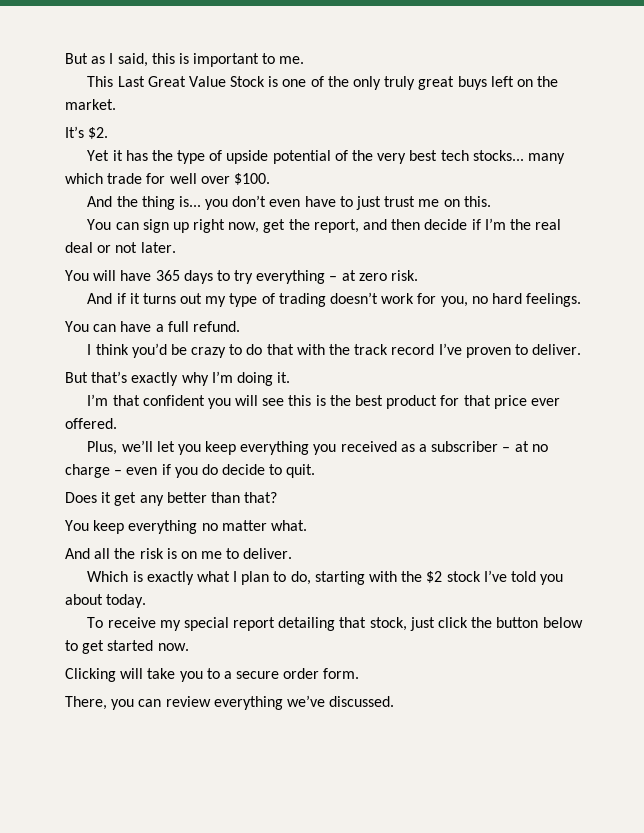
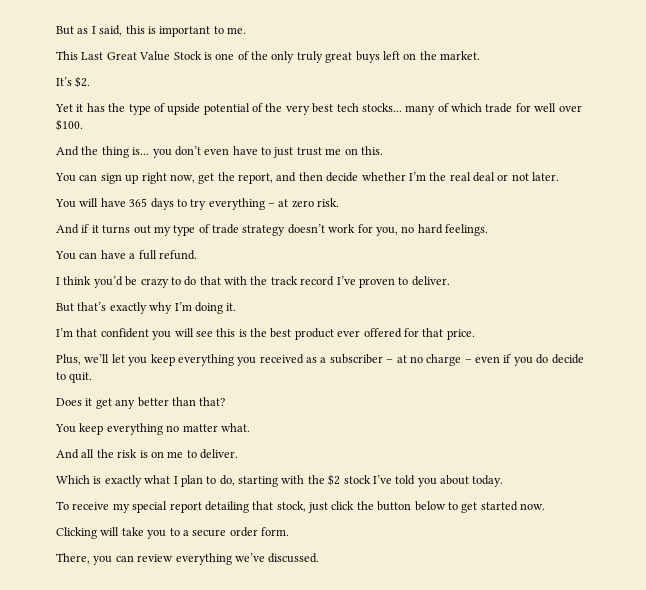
(565, 158) none -> [437,103,449,112] of
[471,219,481,230] if -> [361,172,406,181] whether
[278,293,326,307] trading -> [212,224,286,236] trade strategy
[440,395,560,409] [65,418,117,429] for that price ever offered. -> [337,328,475,340] ever offered for that price.

